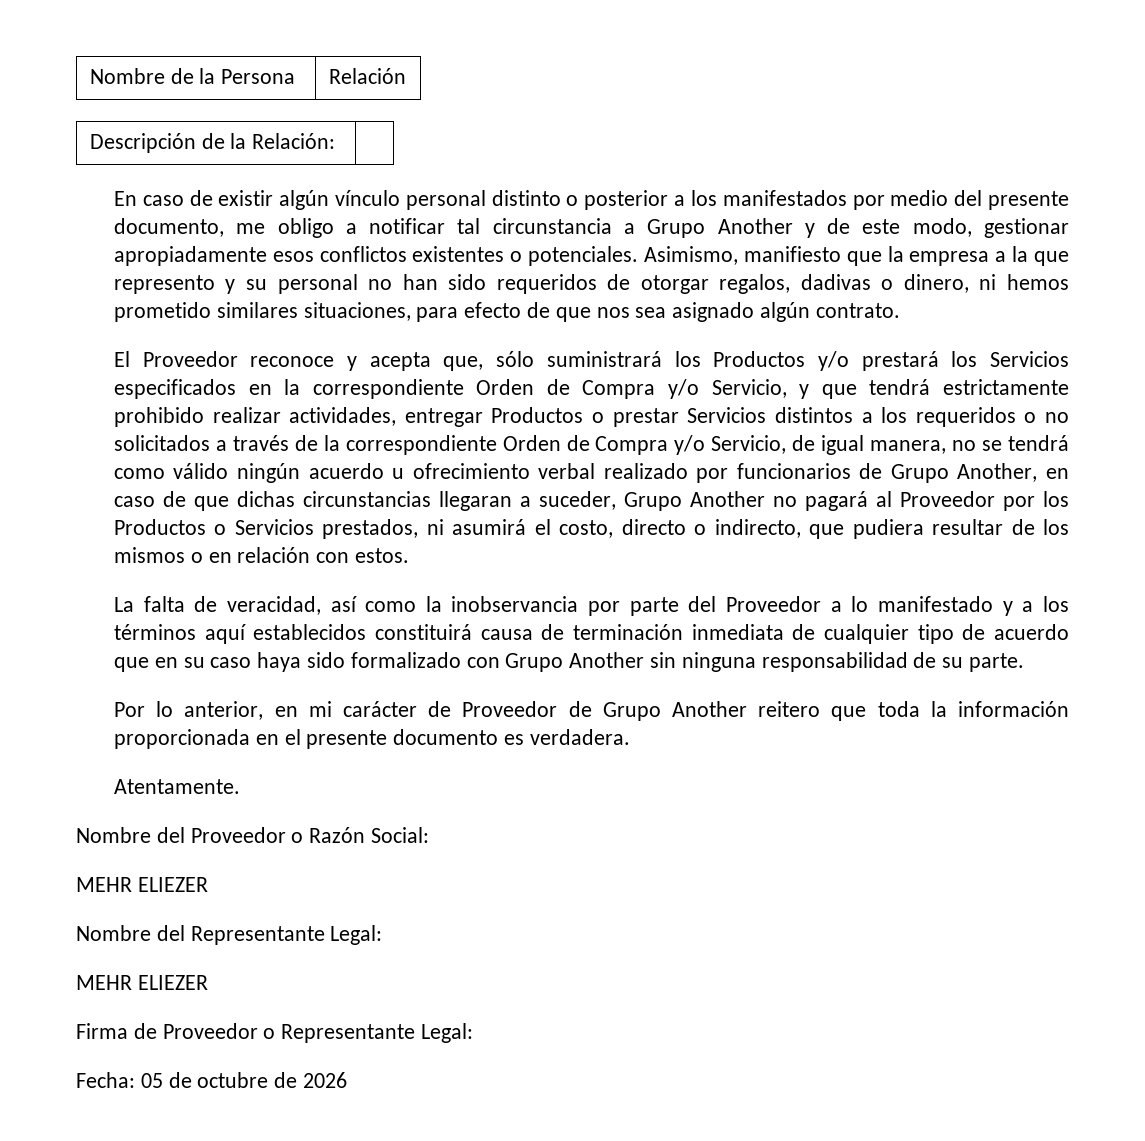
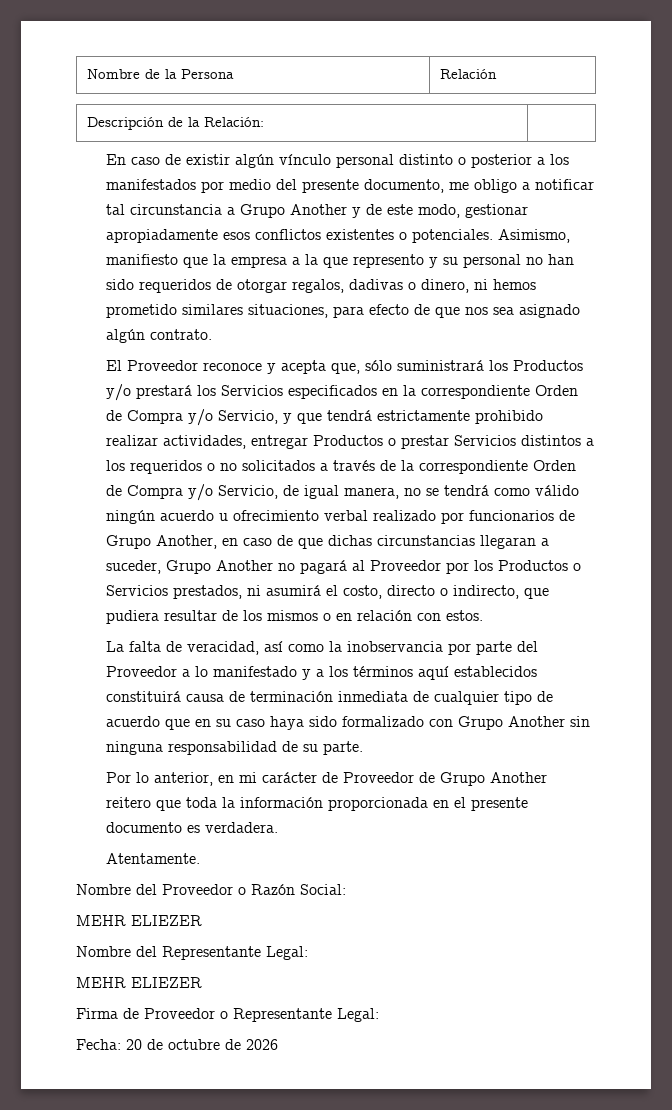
[140,1073,163,1088] 05 -> [126,1039,142,1050] 20

